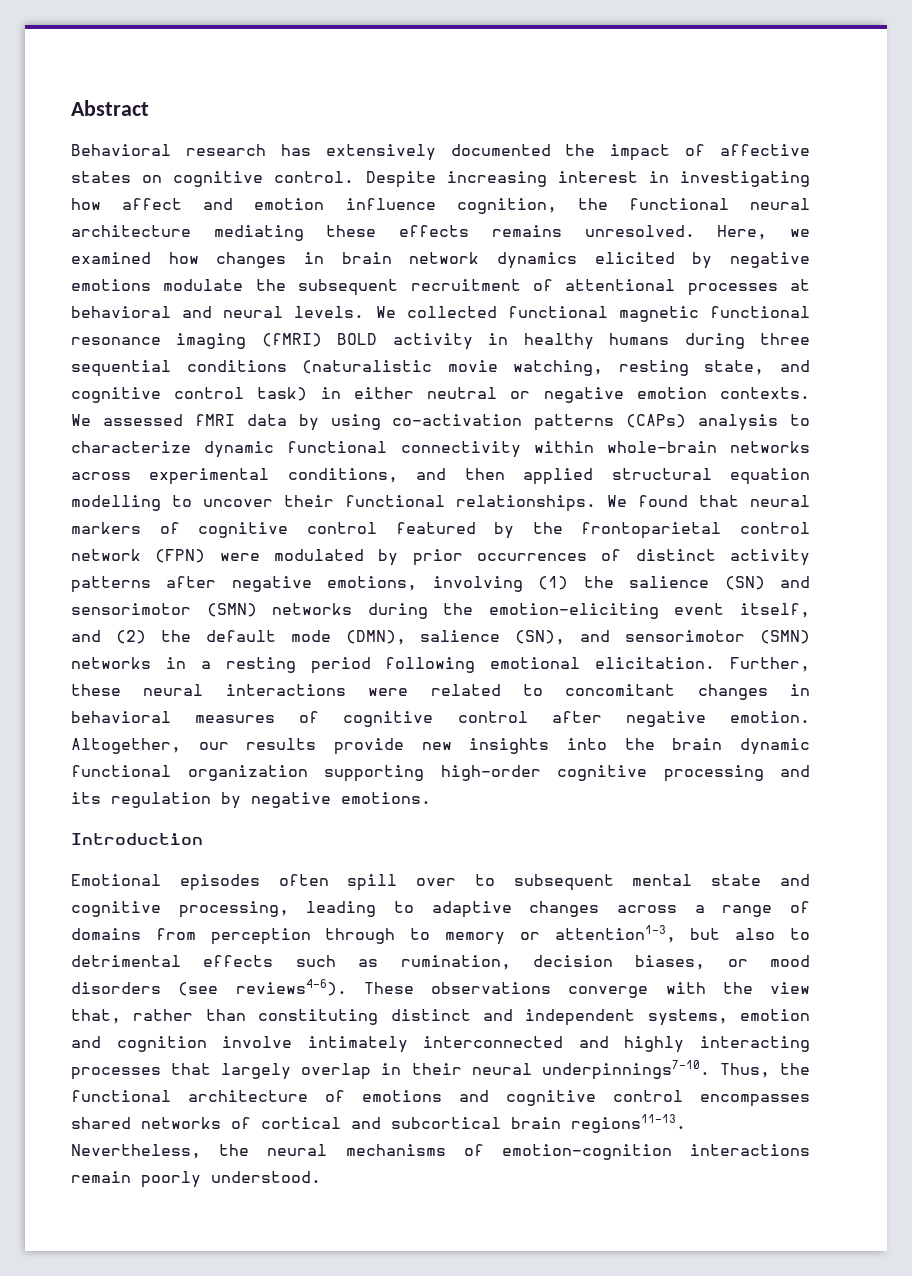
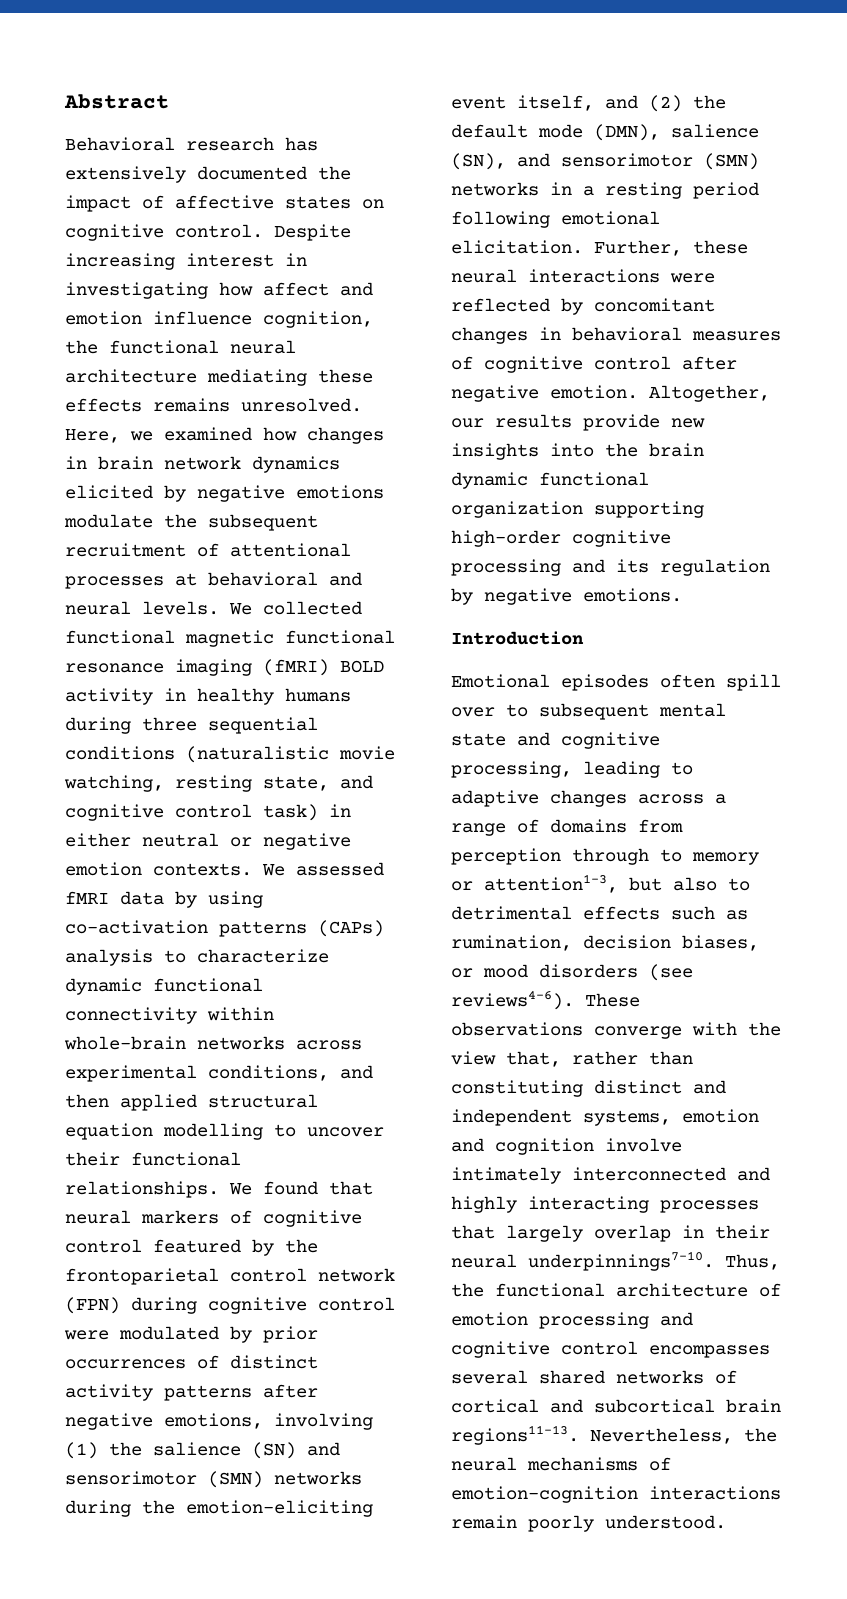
(206, 556) none -> [131,1297,395,1314] during cognitive control
[430,684,543,696] related to -> [451,298,583,315] reflected by
[362,1090,442,1102] emotions -> [451,1312,649,1329] emotion processing
(810, 1100) none -> [451,1370,528,1384] several

